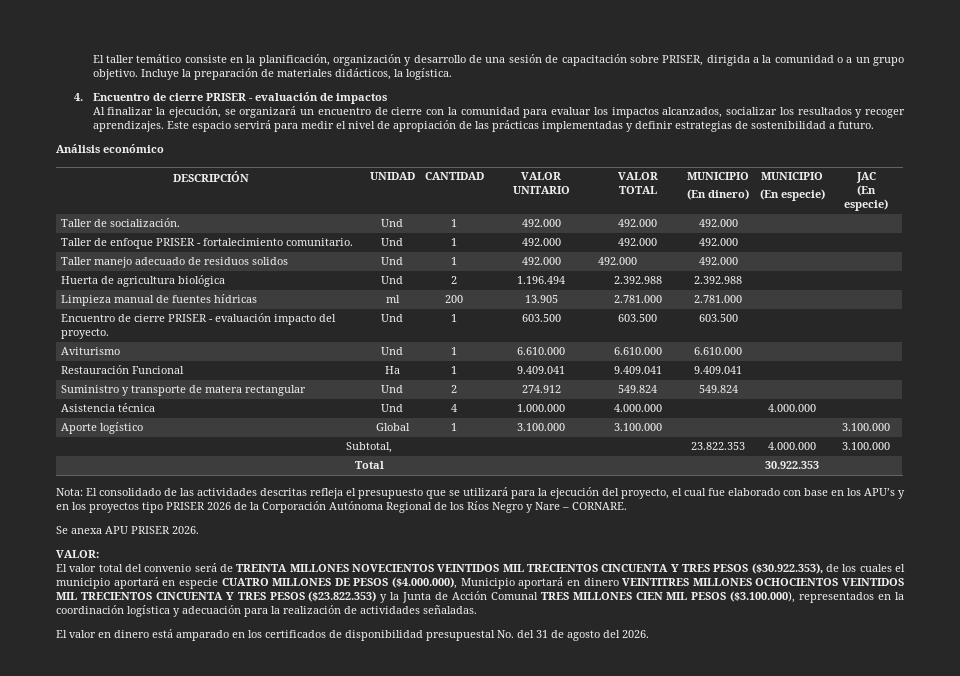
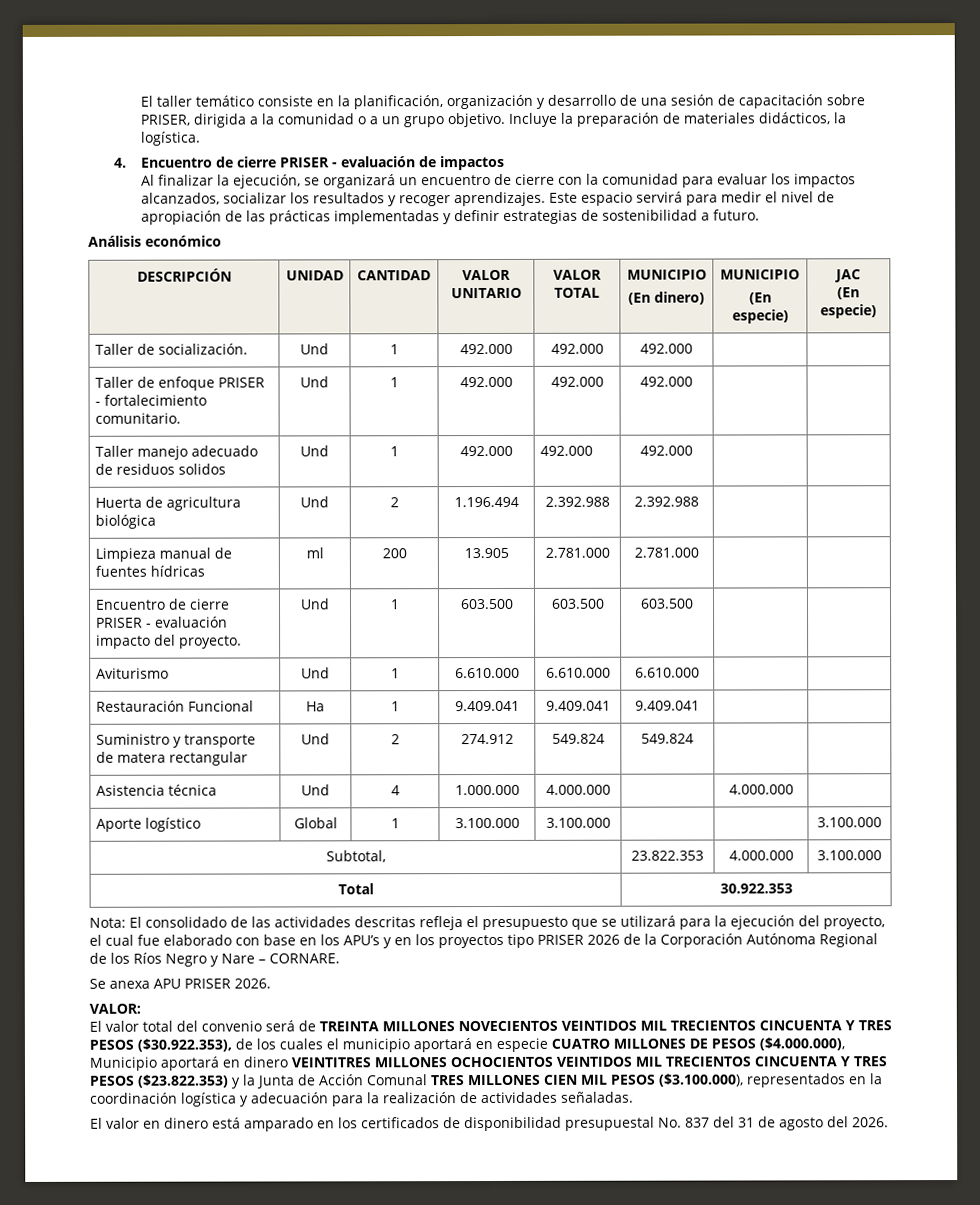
(514, 634) none -> [685,1117,710,1128] 837

